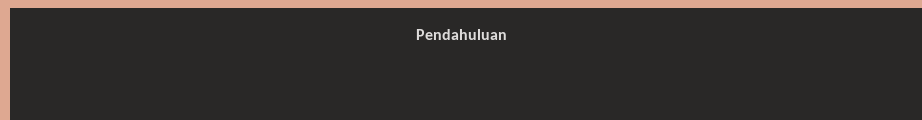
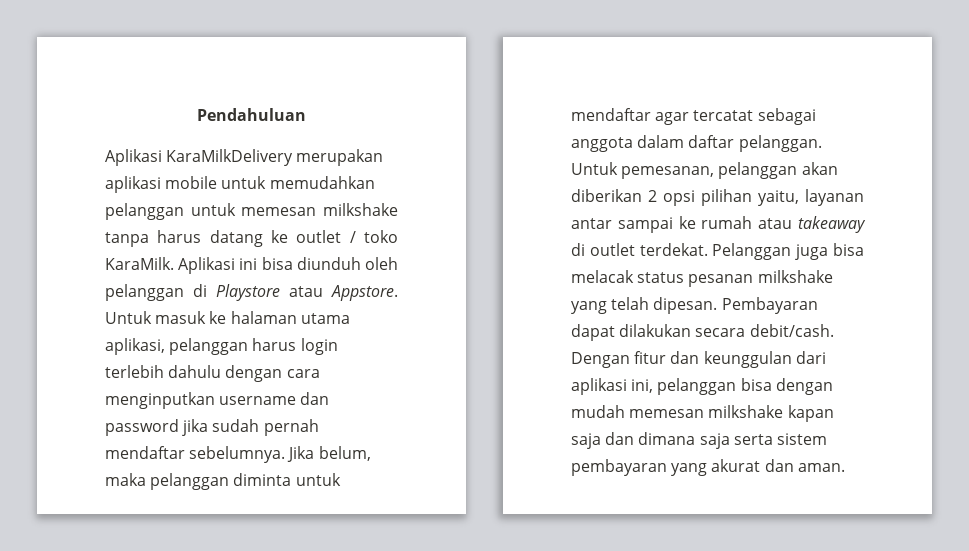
(507, 34) none -> [105,149,384,166] [105,176,375,193] [105,203,398,220] [105,230,398,247] [105,257,398,274] [105,284,398,301] [105,311,350,324] [105,338,338,355] [105,365,320,382] [105,392,330,409] [105,419,319,436] [105,446,371,463] [105,473,341,490] [571,108,816,125] [571,135,822,152] [571,162,838,179] [571,189,864,206] [571,216,866,233] [571,243,864,260] [571,270,833,287] [571,297,818,314] [571,324,834,341] [571,351,826,368] [571,378,833,395] [571,405,834,422] [571,432,827,449] [571,459,845,476] // Aplikasi KaraMilkDelivery merupakan aplikasi mobile untuk memudahkan pelanggan untuk memesan milkshake tanpa harus datang ke outlet / toko KaraMilk. Aplikasi ini bisa diunduh oleh pelanggan di Playstore atau Appstore. Untuk masuk ke halaman utama aplikasi, pelanggan harus login terlebih dahulu dengan cara menginputkan username dan password jika sudah pernah mendaftar sebelumnya. Jika belum, maka pelanggan diminta untuk mendaftar agar tercatat sebagai anggota dalam daftar pelanggan. Untuk pemesanan, pelanggan akan diberikan 2 opsi pilihan yaitu, layanan antar sampai ke rumah atau takeaway di outlet terdekat. Pelanggan juga bisa melacak status pesanan milkshake yang telah dipesan. Pembayaran dapat dilakukan secara debit/cash. Dengan fitur dan keunggulan dari aplikasi ini, pelanggan bisa dengan mudah memesan milkshake kapan saja dan dimana saja serta sistem pembayaran yang akurat dan aman.

